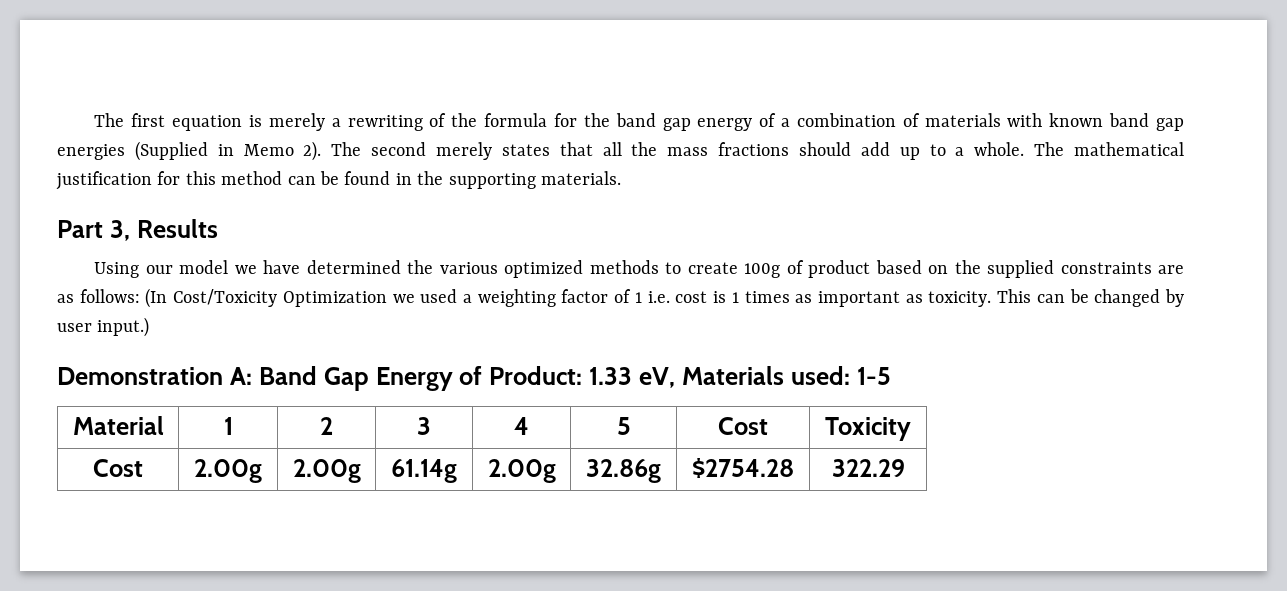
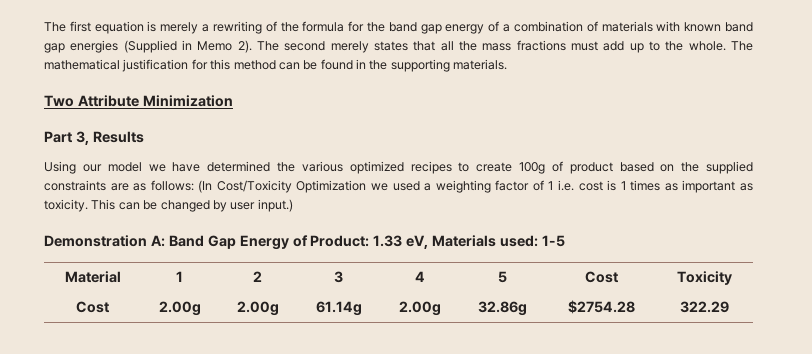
[799,142,851,156] should -> [570,41,598,51] must
[955,147,965,156] a -> [665,41,684,51] the
(621, 178) none -> [44,95,233,107] // Two Attribute Minimization
[589,260,659,274] methods -> [410,161,452,174] recipes

